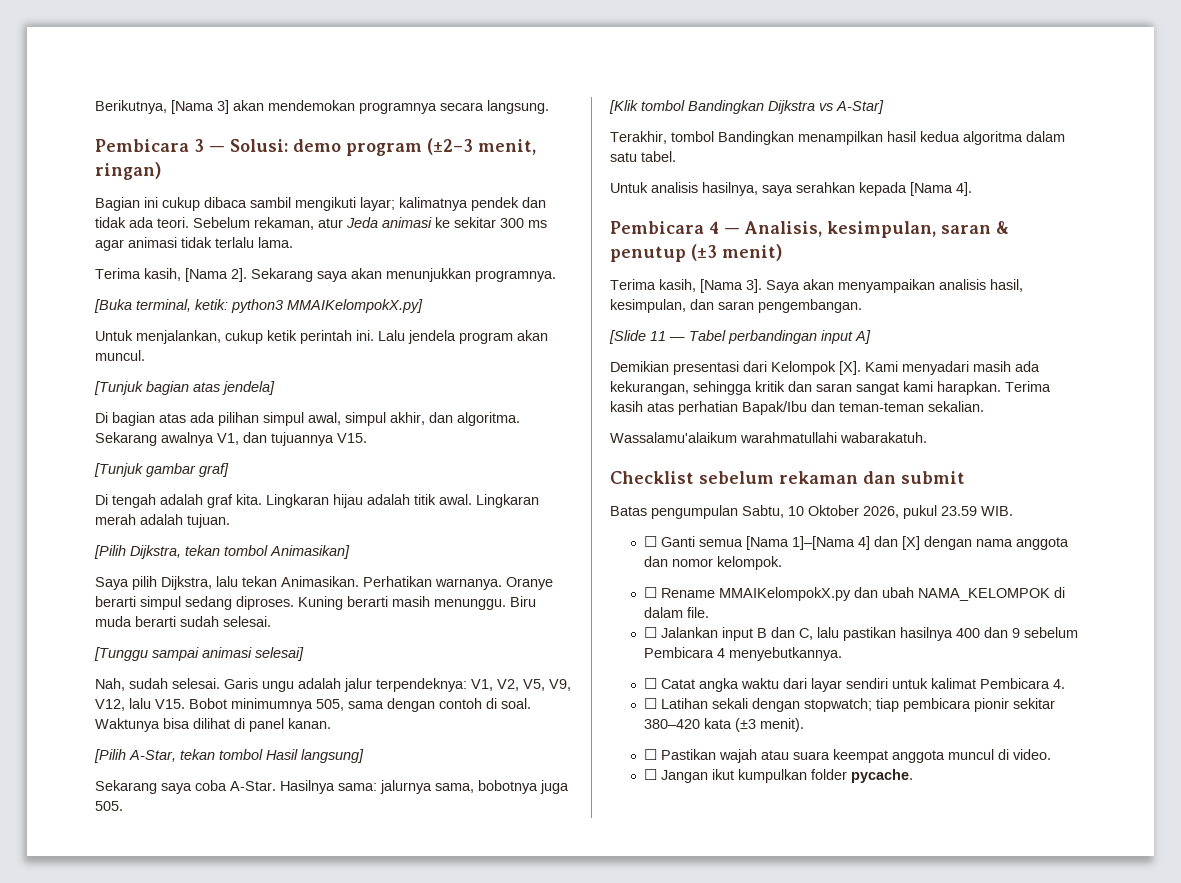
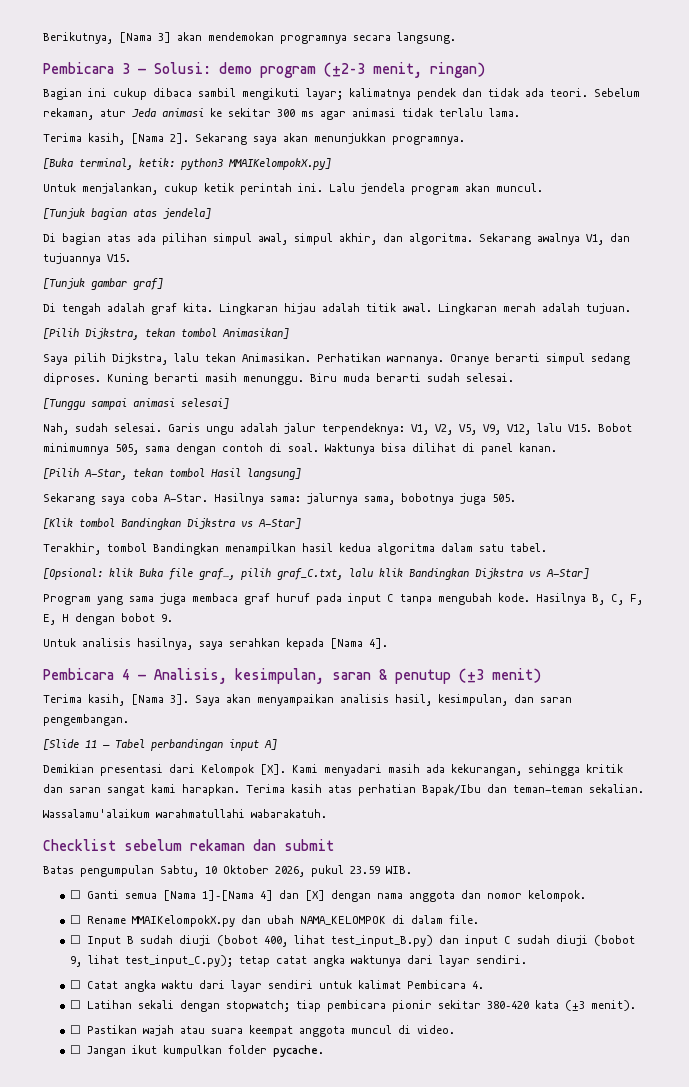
(676, 156) none -> [43,568,589,580] [43,593,643,605] [43,613,173,625] // [Opsional: klik Buka file graf…, pilih graf_C.txt, lalu klik Bandingkan Dijkstra vs A-Star] // Program yang sama juga membaca graf huruf pada input C tanpa mengubah kode. Hasilnya B, C, F, E, H dengan bobot 9.
[661,627,1079,641] [644,647,843,661] Jalankan input B dan C, lalu pastikan hasilnya 400 dan 9 sebelum Pembicara 4 menyebutkannya. -> [87,935,636,947] [70,955,528,967] Input B sudah diuji (bobot 400, lihat test_input_B.py) dan input C sudah diuji (bobot 9, lihat test_input_C.py); tetap catat angka waktunya dari layar sendiri.

